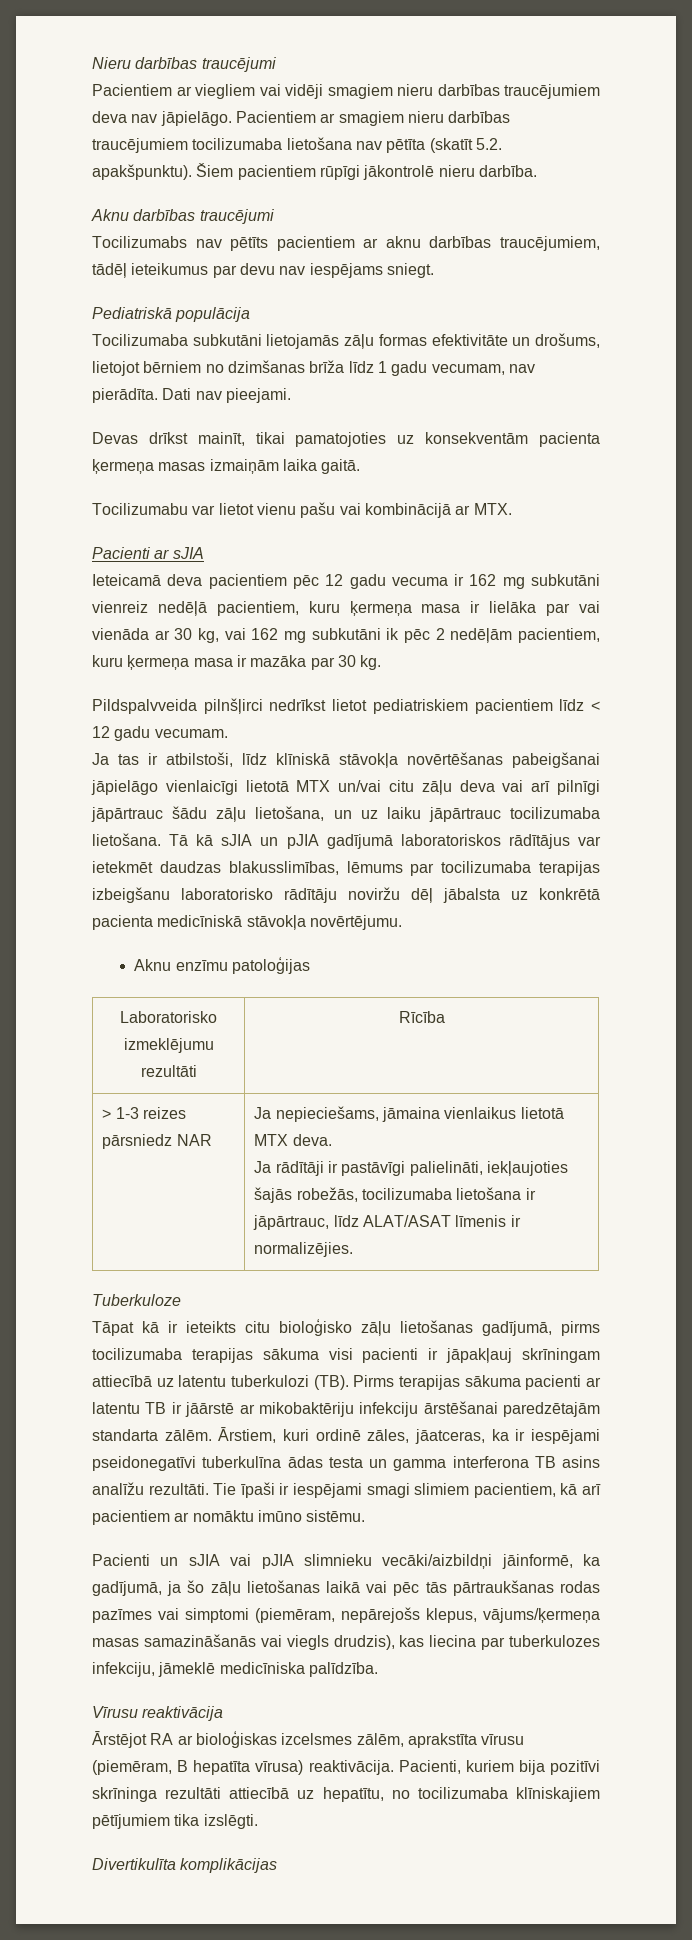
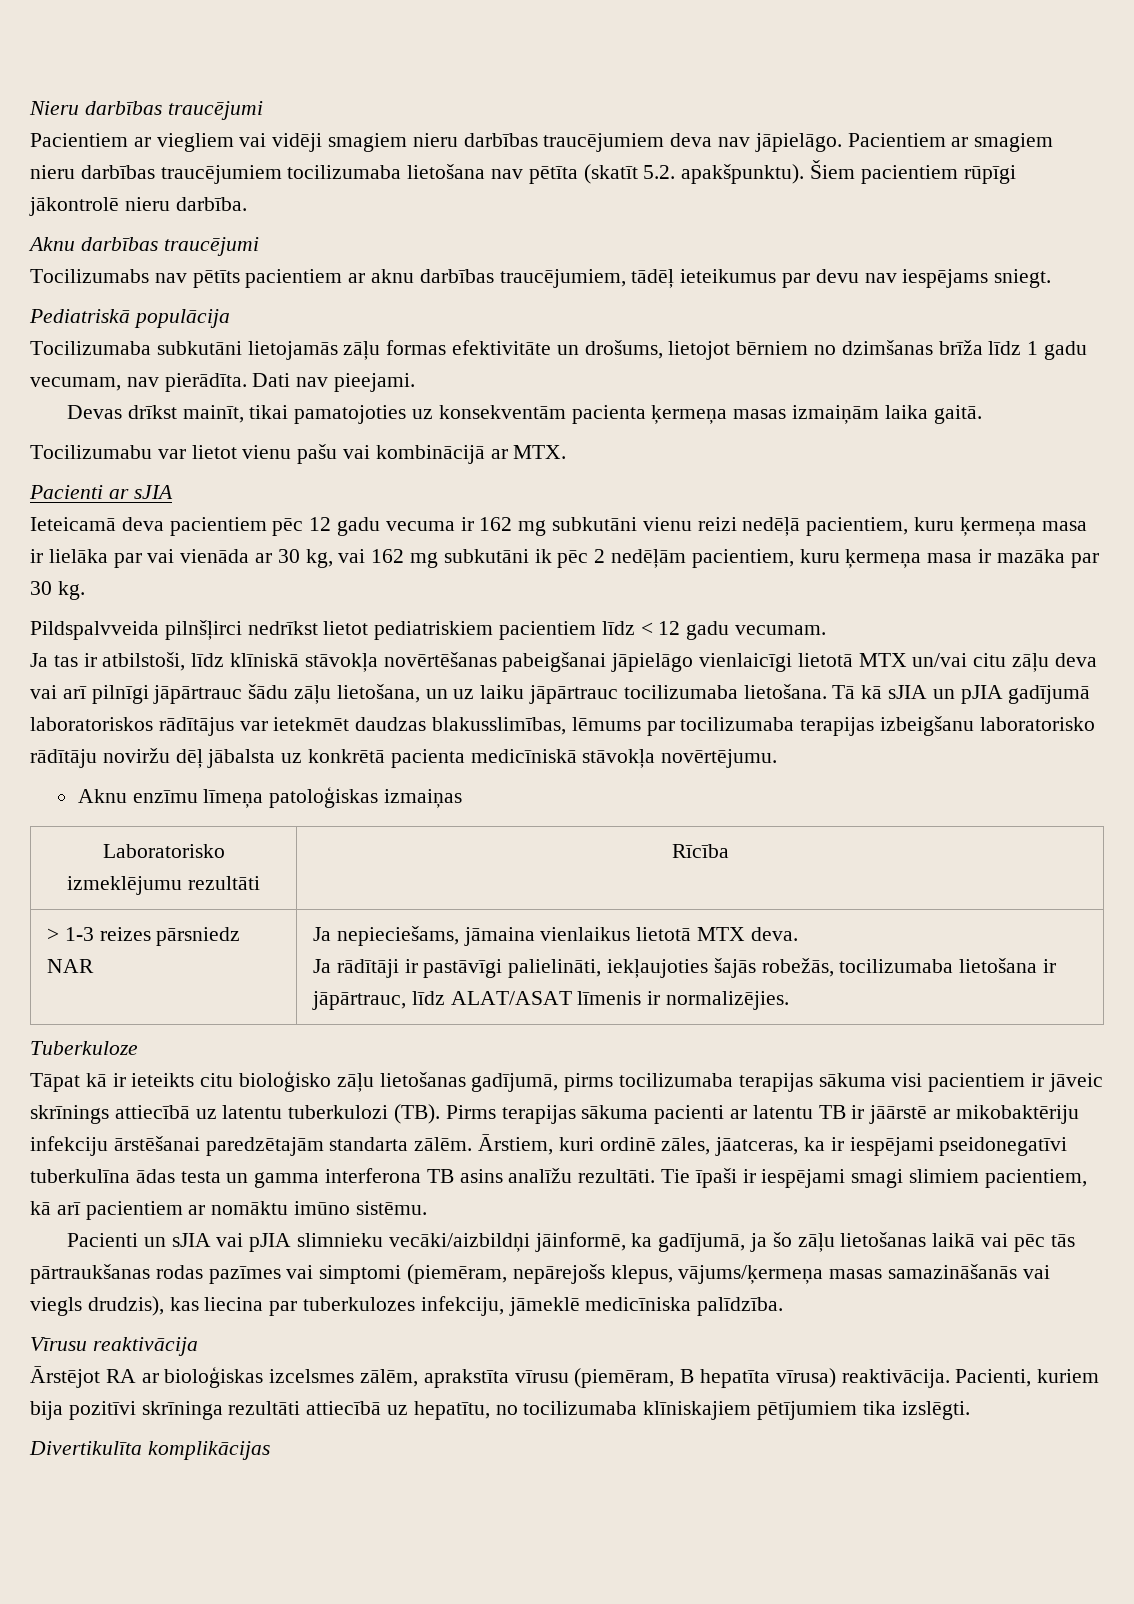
[92,601,148,613] vienreiz -> [642,517,737,531] vienu reizi
[232,957,311,974] patoloģijas -> [203,787,463,808] līmeņa patoloģiskas izmaiņas
[362,1348,600,1363] pacienti ir jāpakļauj skrīningam -> [928,1073,1103,1092] [30,1105,109,1124] pacientiem ir jāveic skrīnings

